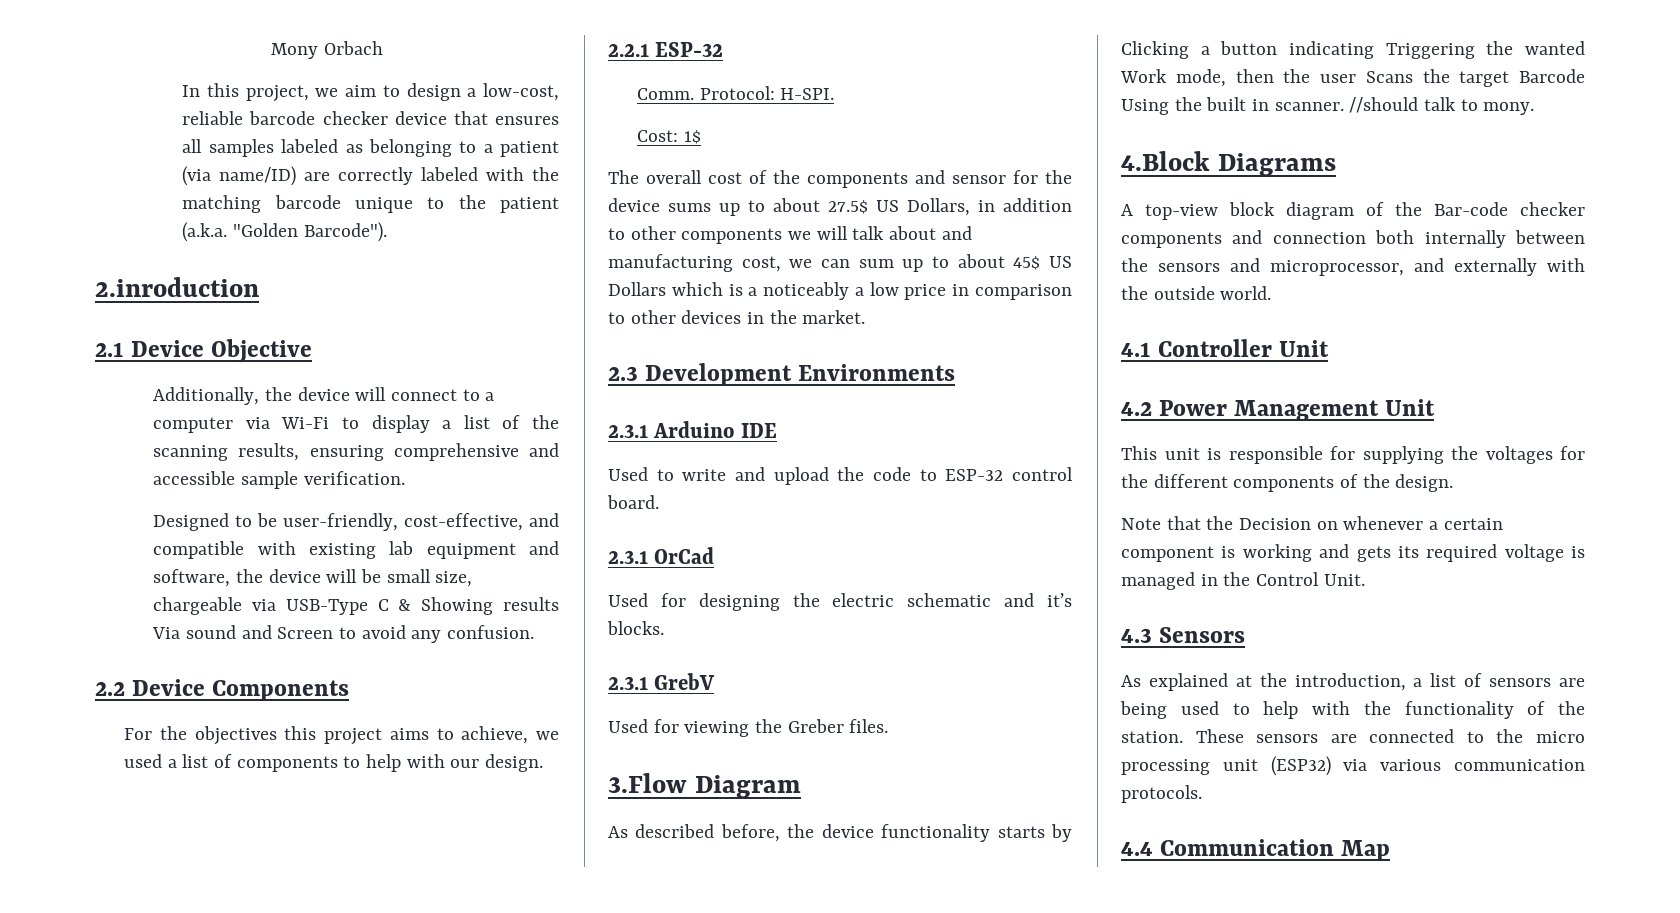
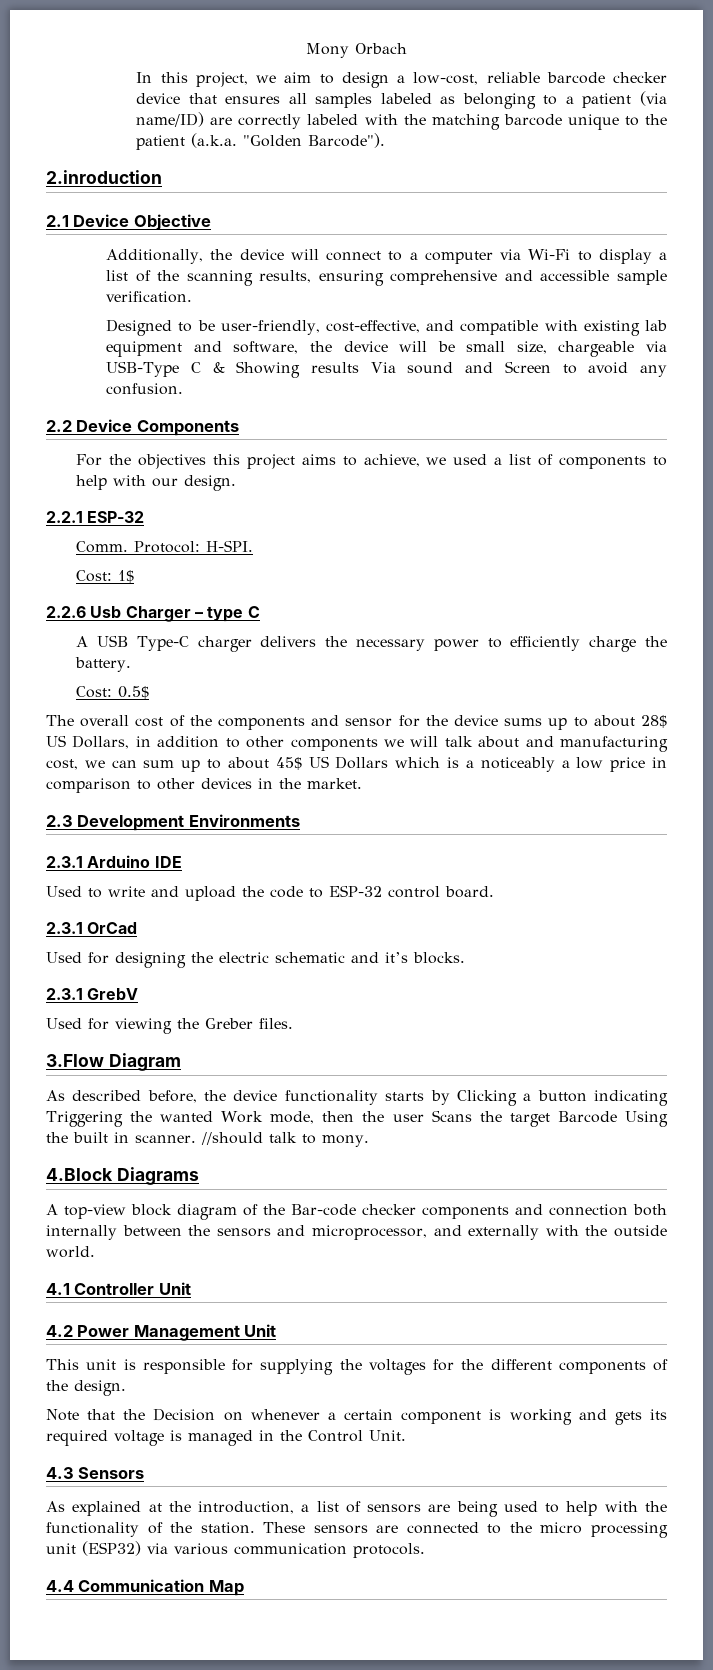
(701, 137) none -> [46,606,260,622] [76,635,667,652] [75,657,132,672] [76,686,150,699] // 2.2.6 Usb Charger – type C // A USB Type-C charger delivers the necessary power to efficiently charge the battery. // Cost: 0.5$
[828,200,868,214] 27.5$ -> [641,715,667,728] 28$

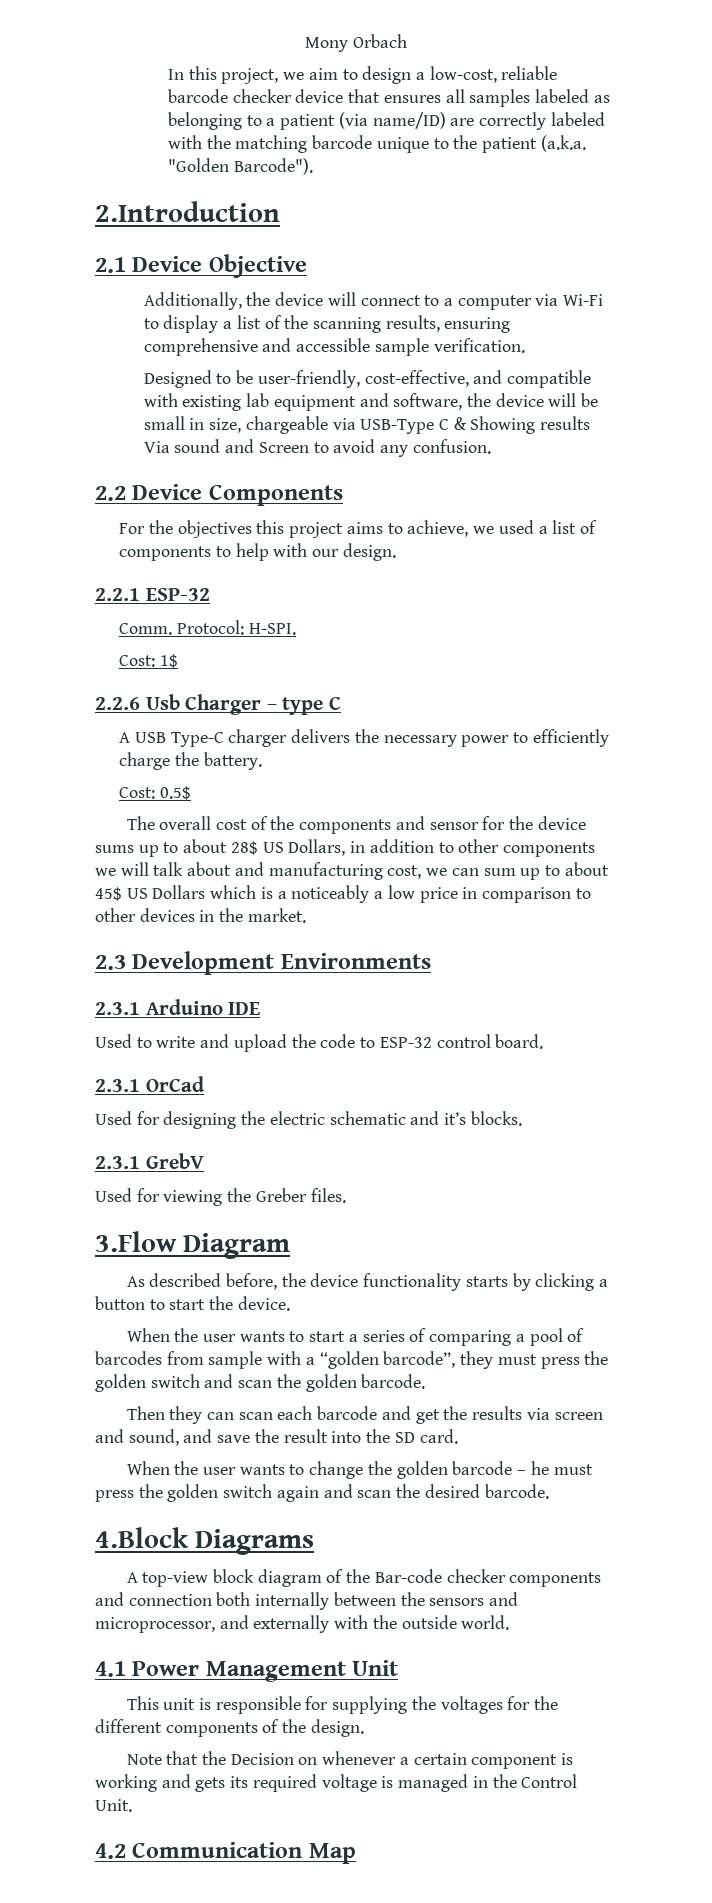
[46,170,162,184] 2.inroduction -> [95,201,280,222] 2.Introduction
(506, 346) none -> [189,418,205,430] in
[456,1090,517,1106] Clicking -> [535,1273,595,1291] clicking
[594,1090,669,1106] [46,1110,668,1127] [46,1132,369,1147] indicating Triggering the wanted Work mode, then the user Scans the target Barcode Using the built in scanner. //should talk to mony. -> [149,1296,290,1311] [126,1328,585,1346] [95,1351,609,1369] [95,1374,426,1392] [126,1406,603,1424] [95,1429,458,1446] [126,1461,593,1479] [95,1484,549,1502] to start the device. // When the user wants to start a series of comparing a pool of barcodes from sample with a “golden barcode”, they must press the golden switch and scan the golden barcode. // Then they can scan each barcode and get the results via screen and sound, and save the result into the SD card. // When the user wants to change the golden barcode – he must press the golden switch again and scan the desired barcode.
[74,1282,191,1295] [46,1325,73,1337] Controller Unit // 4.2 -> (126, 1669) none
[46,1467,145,1479] [46,1501,667,1517] [46,1522,668,1538] [46,1541,425,1558] [46,1580,74,1592] 4.3 Sensors // As explained at the introduction, a list of sensors are being used to help with the functionality of the station. These sensors are connected to the micro processing unit (ESP32) via various communication protocols. // 4.4 -> [95,1843,126,1859] 4.2

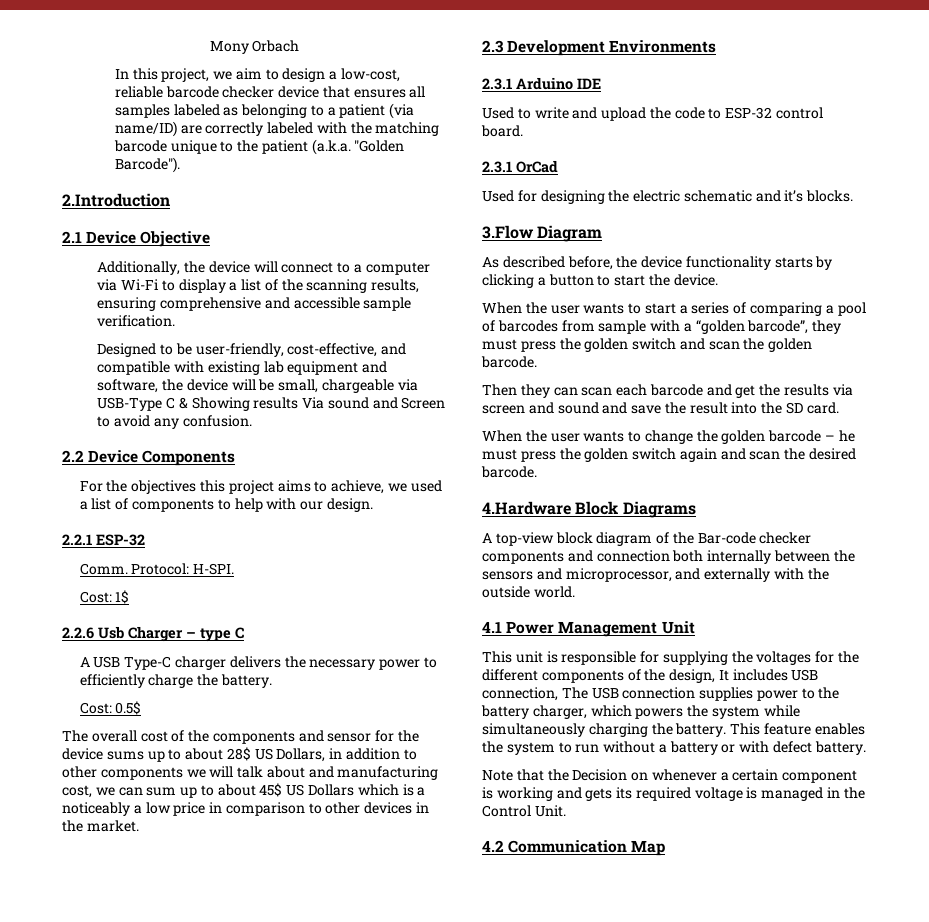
[143,416,242,433] small in size, -> [278,379,319,393] small,
[95,1153,204,1169] [95,1188,346,1206] // 2.3.1 GrebV // Used for viewing the Greber files. -> (854, 196) none
[128,1429,179,1446] sound, -> [557,402,599,414] sound
[95,1527,189,1548] 4.Block -> [482,501,619,515] 4.Hardware Block
[310,1719,364,1737] design. -> [669,669,819,683] [482,687,840,701] [481,705,800,719] [482,723,865,737] [482,741,866,755] design, It includes USB connection, The USB connection supplies power to the battery charger, which powers the system while simultaneously charging the battery. This feature enables the system to run without a battery or with defect battery.

